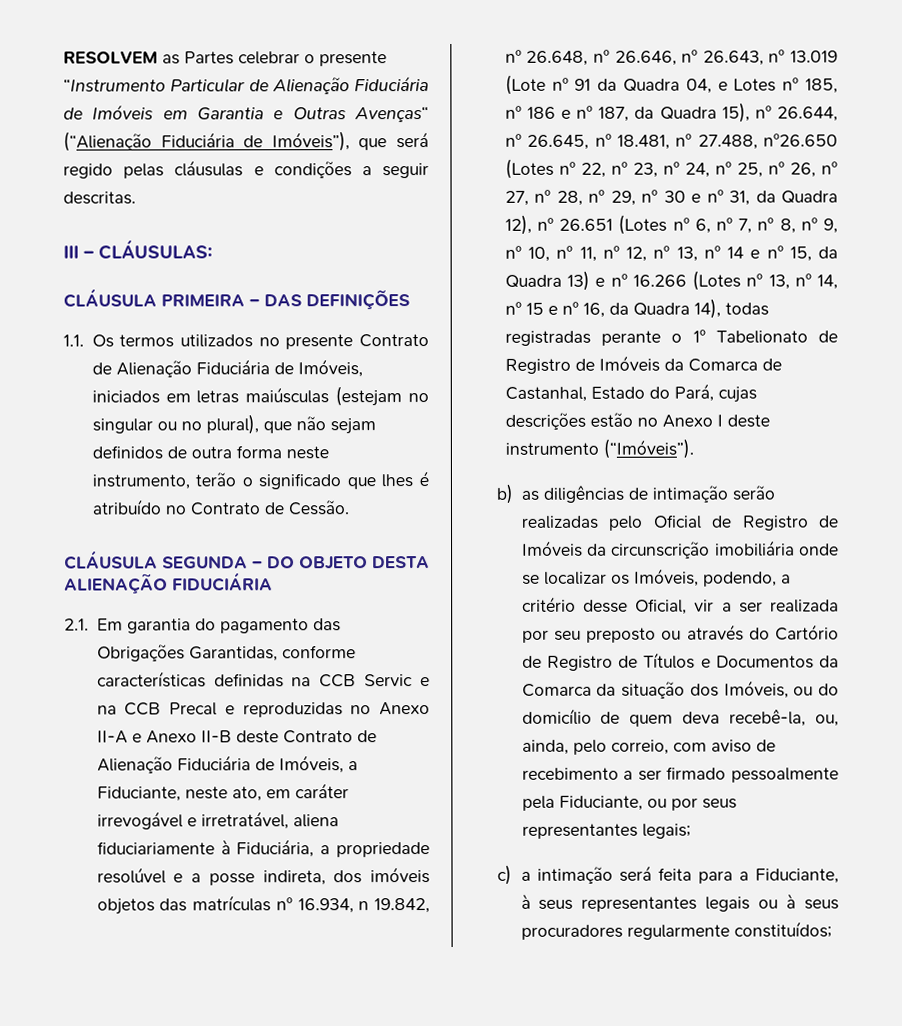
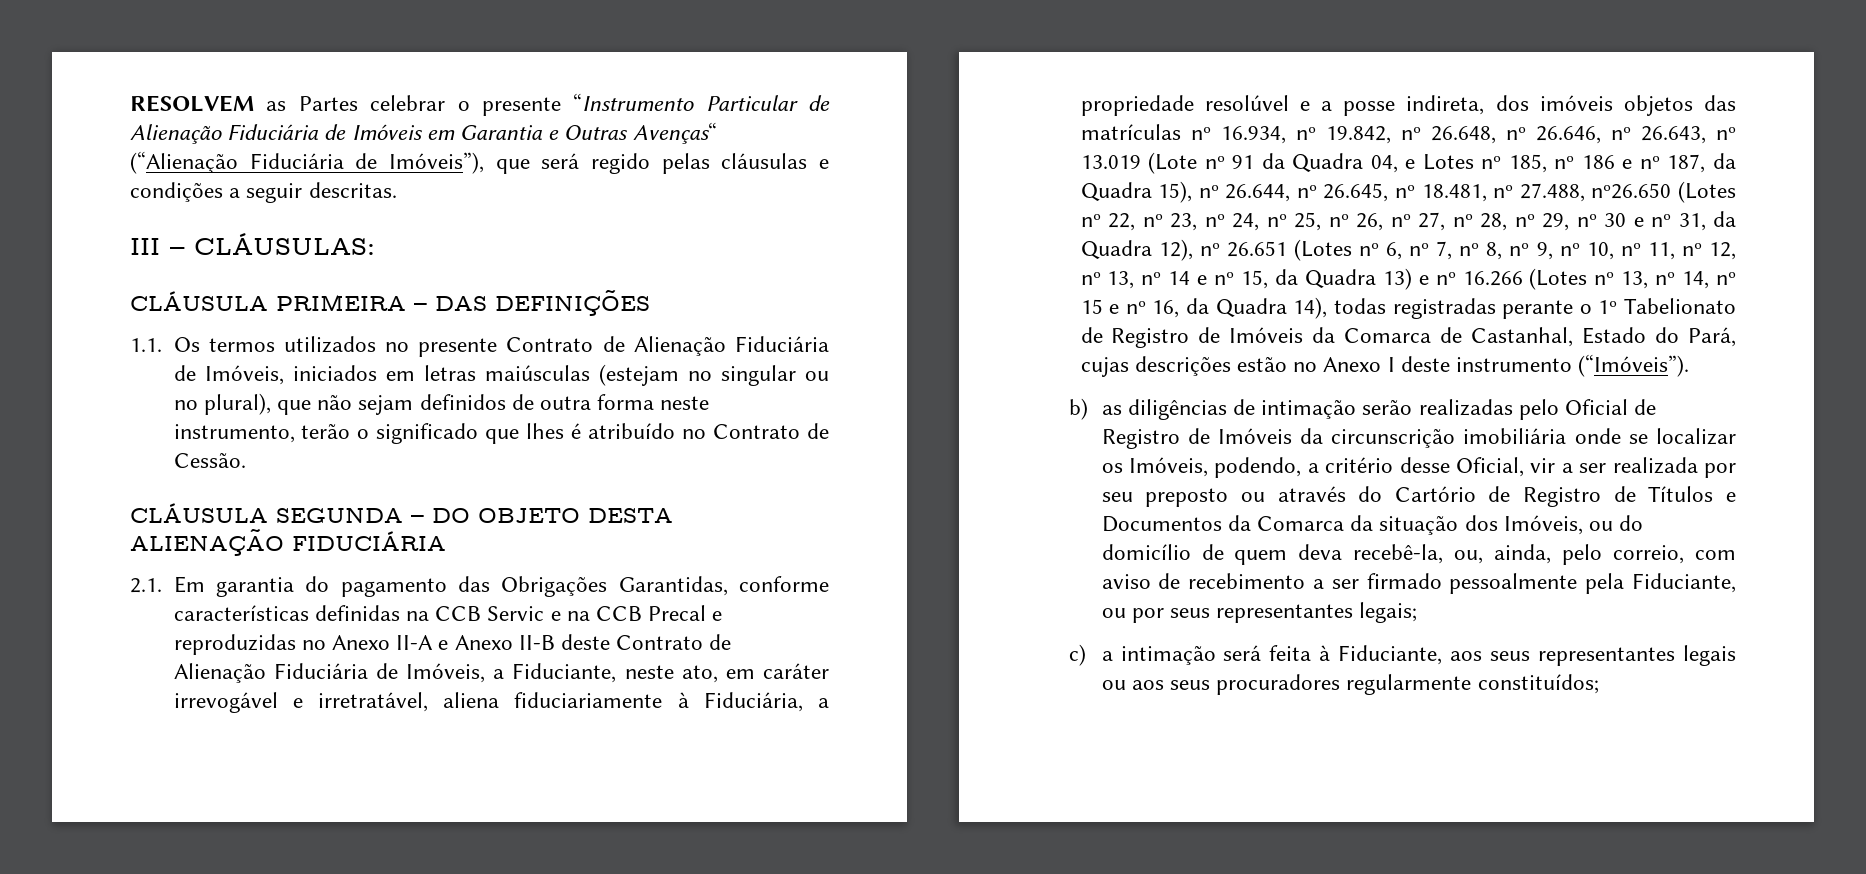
[358,901,370,911] n -> [1295,127,1316,140] nº
[697,868,839,884] [520,893,531,909] para a Fiduciante, à -> [1319,645,1483,665] à Fiduciante, aos
[786,893,797,909] à -> [1131,680,1164,690] aos

